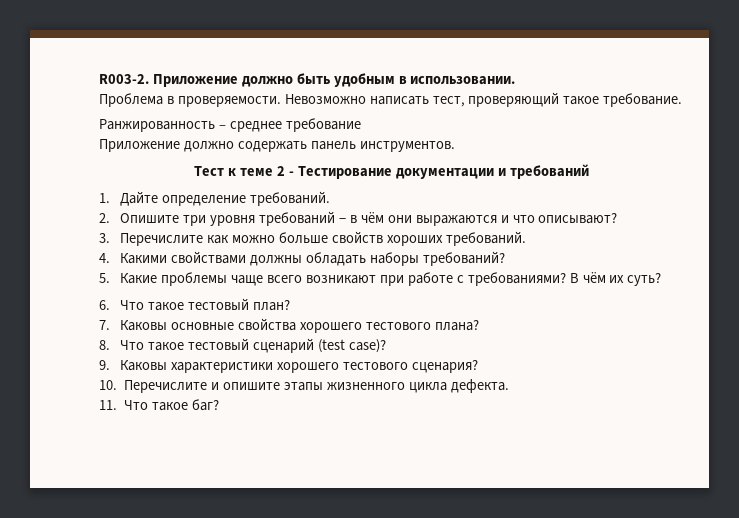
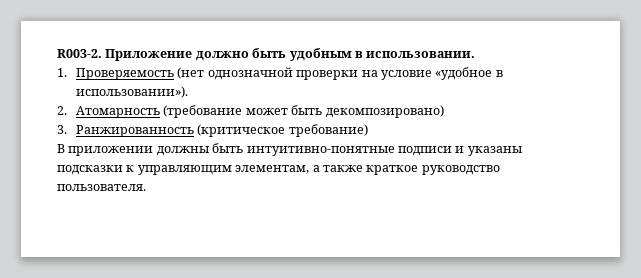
[99,92,683,107] [99,118,361,132] [99,139,455,152] [194,164,589,179] [99,191,331,206] [99,211,618,226] [99,231,526,246] [99,251,505,266] [99,272,662,286] [99,298,291,311] [99,318,479,333] [99,338,386,353] [99,360,479,373] [99,379,509,393] [99,399,220,411] Проблема в проверяемости. Невозможно написать тест, проверяющий такое требование. // Ранжированность – среднее требование // Приложение должно содержать панель инструментов. // Тест к теме 2 - Тестирование документации и требований // 1. Дайте определение требований. // 2. Опишите три уровня требований − в чём они выражаются и что описывают? // 3. Перечислите как можно больше свойств хороших требований. // 4. Какими свойствами должны обладать наборы требований? // 5. Какие проблемы чаще всего возникают при работе с требованиями? В чём их суть? // 6. Что такое тестовый план? // 7. Каковы основные свойства хорошего тестового плана? // 8. Что такое тестовый сценарий (test case)? // 9. Каковы характеристики хорошего тестового сценария? // 10. Перечислите и опишите этапы жизненного цикла дефекта. // 11. Что такое баг? -> [57,67,503,80] [76,86,189,98] [57,105,444,118] [57,124,368,137] [57,143,522,156] [57,165,500,175] [57,184,146,191] 1. Проверяемость (нет однозначной проверки на условие «удобное в использовании»). // 2. Атомарность (требование может быть декомпозировано) // 3. Ранжированность (критическое требование) // В приложении должны быть интуитивно-понятные подписи и указаны подсказки к управляющим элементам, а также краткое руководство пользователя.

